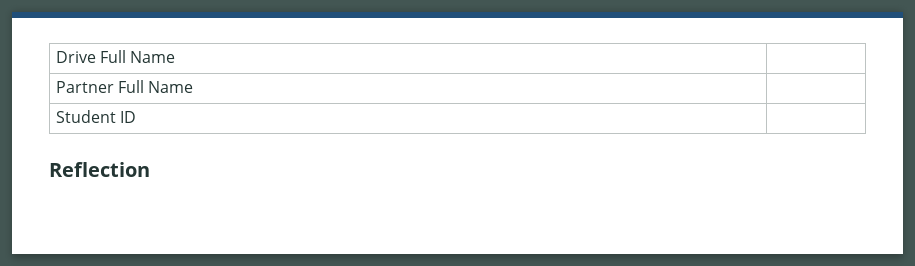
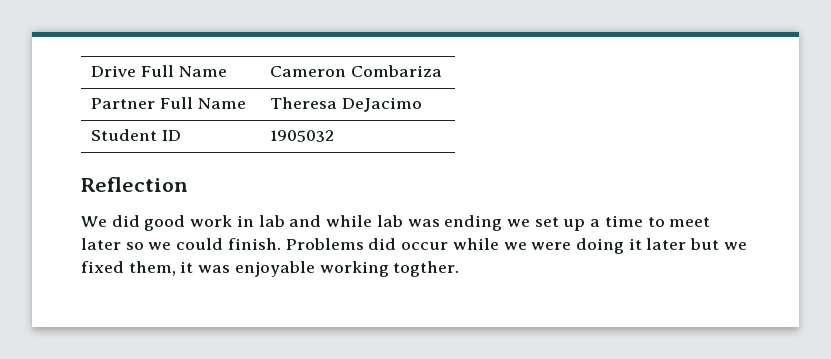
(176, 57) none -> [270,65,443,77] Cameron Combariza
(194, 87) none -> [270,97,423,112] Theresa DeJacimo
(136, 117) none -> [270,130,335,142] 1905032
(150, 169) none -> [81,215,711,231] [81,238,747,254] [81,261,460,277] // We did good work in lab and while lab was ending we set up a time to meet later so we could finish. Problems did occur while we were doing it later but we fixed them, it was enjoyable working togther.

